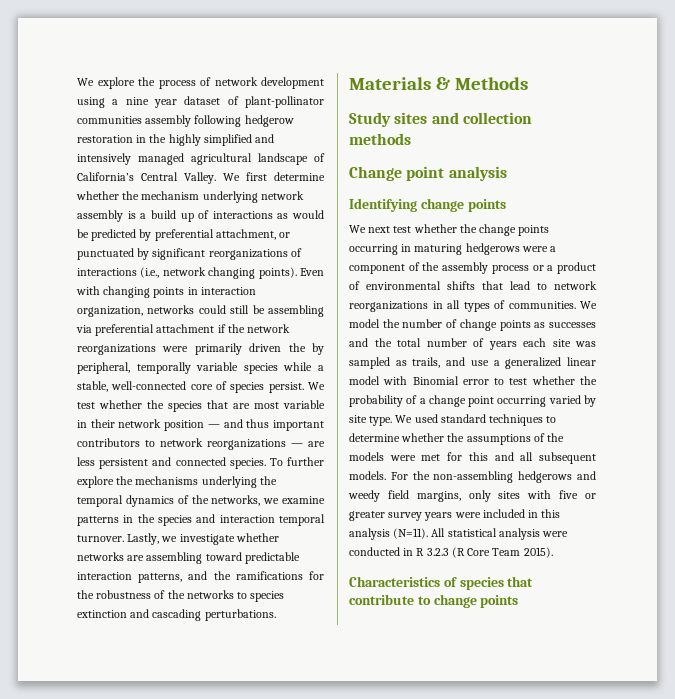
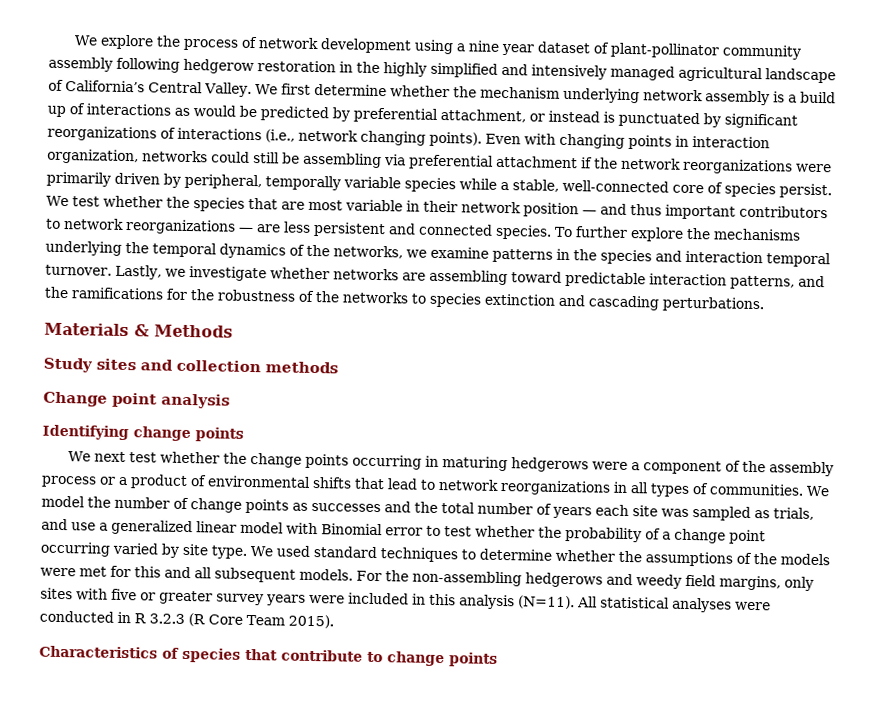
[77,116,142,124] communities -> [722,44,802,60] community
(291, 235) none -> [548,110,615,123] instead is
[288,343,306,352] the -> (160, 178) none
[412,357,441,368] trails, -> [773,507,814,520] trials,
[498,528,540,540] analysis -> [671,597,732,613] analyses

